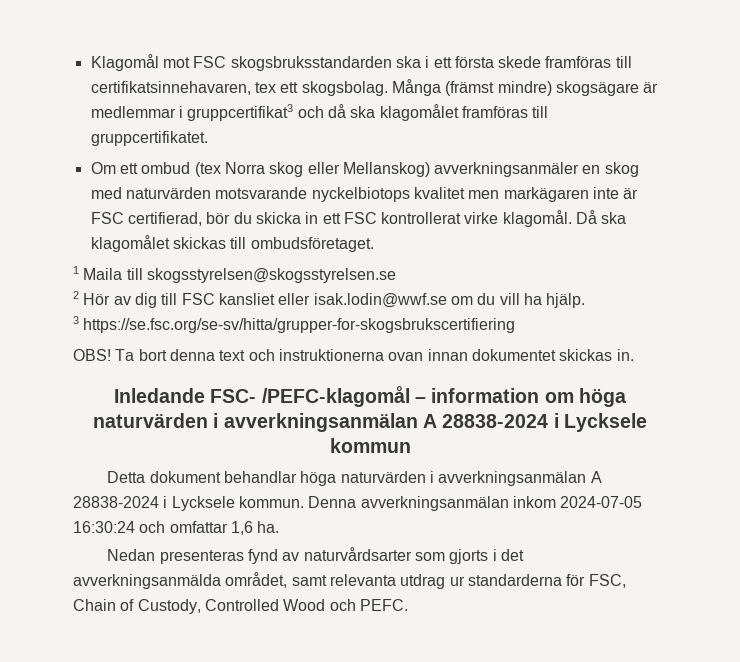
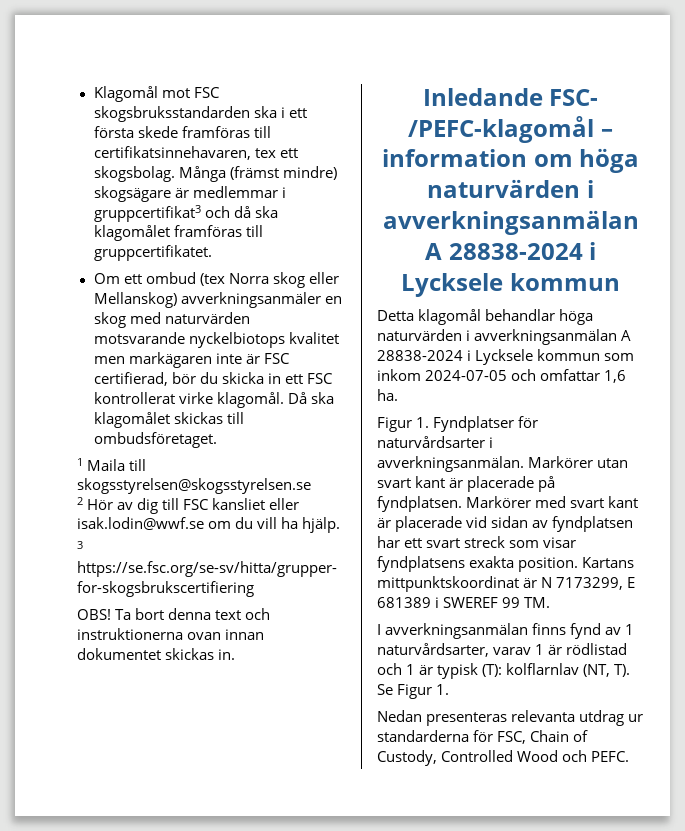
[149,471,221,483] dokument -> [418,309,482,325] klagomål
[238,496,509,511] kommun. Denna avverkningsanmälan -> [537,349,635,361] kommun som
[73,521,135,533] 16:30:24 -> (508, 375) none
[107,547,524,564] [73,572,327,589] Nedan presenteras fynd av naturvårdsarter som gjorts i det avverkningsanmälda området, samt -> [377,416,539,432] [377,436,494,448] [377,456,629,472] [377,476,556,492] [377,496,639,512] [377,516,634,532] [377,536,577,548] [377,556,635,572] [377,576,636,592] [377,597,551,608] [377,623,635,639] [377,643,628,657] [377,663,631,679] [377,684,450,699] [377,710,508,726] Figur 1. Fyndplatser för naturvårdsarter i avverkningsanmälan. Markörer utan svart kant är placerade på fyndplatsen. Markörer med svart kant är placerade vid sidan av fyndplatsen har ett svart streck som visar fyndplatsens exakta position. Kartans mittpunktskoordinat är N 7173299, E 681389 i SWEREF 99 TM. // I avverkningsanmälan finns fynd av 1 naturvårdsarter, varav 1 är rödlistad och 1 är typisk (T): kolflarnlav (NT, T). Se Figur 1. // Nedan presenteras

